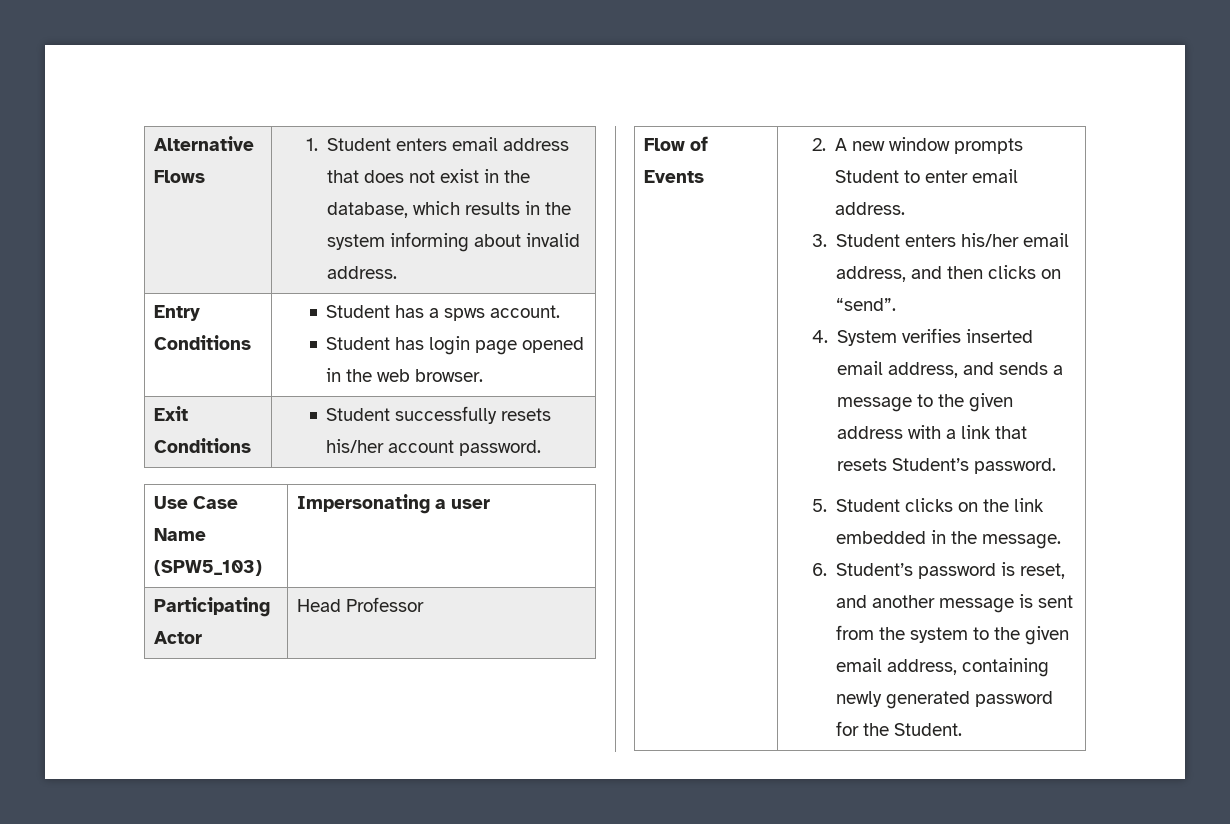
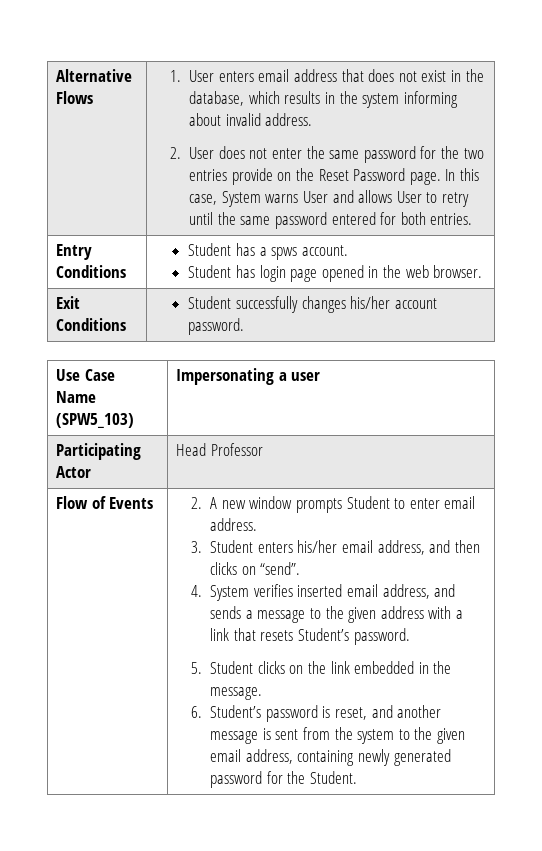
[327,138,392,151] Student -> [189,70,215,82] User
(398, 272) none -> [169,146,484,163] [189,168,479,185] [189,190,469,207] [189,212,473,229] // 2. User does not enter the same password for the two entries provide on the Reset Password page. In this case, System warns User and allows User to retry until the same password entered for both entries.
[501,408,552,421] resets -> [301,296,346,313] changes

